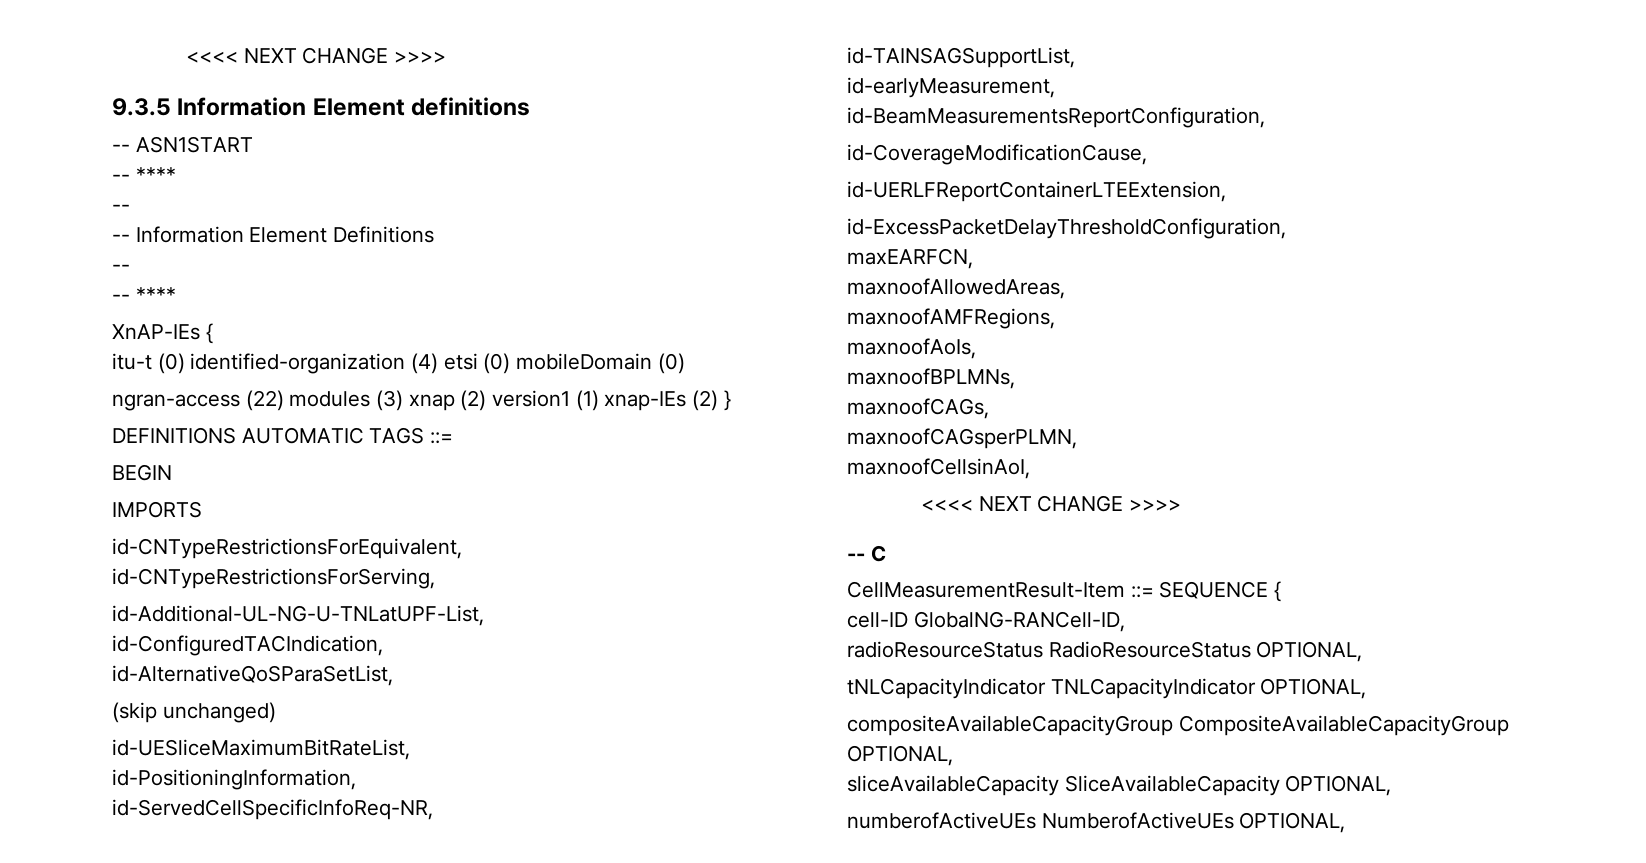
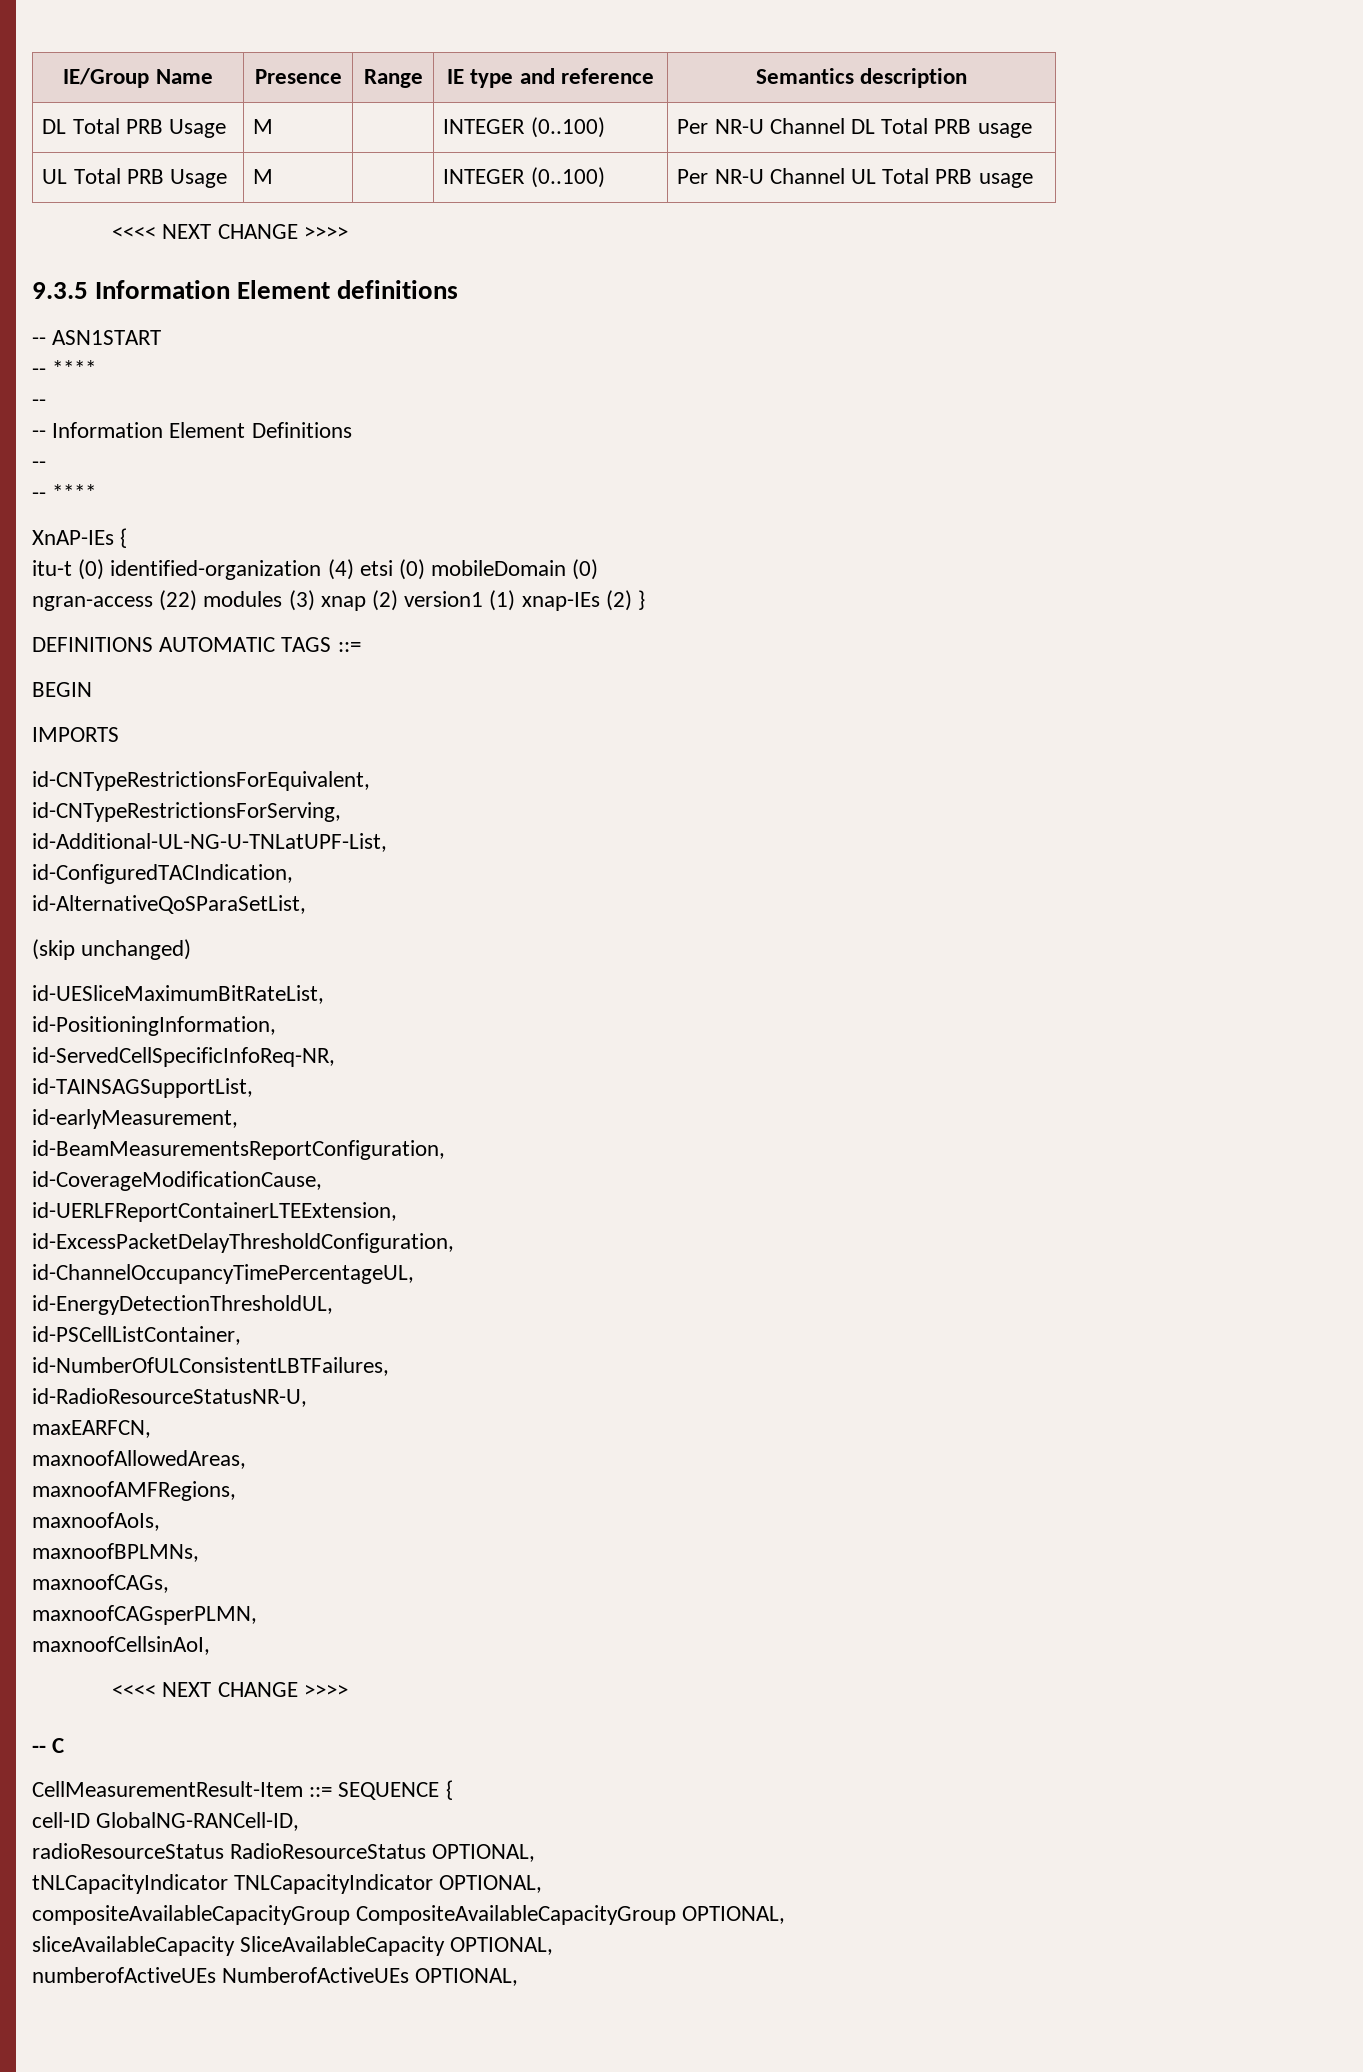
(185, 57) none -> [63,68,213,88] [254,69,342,84] [363,69,423,88] [447,68,654,88] [755,68,968,88] [42,118,227,138] [253,119,274,134] [443,117,605,138] [677,118,1032,138] [42,168,228,188] [253,169,274,184] [443,167,605,188] [677,168,1033,188] IE/Group Name | Presence | Range | IE type and reference | Semantics description // DL Total PRB Usage | M | | INTEGER (0..100) | Per NR-U Channel DL Total PRB usage // UL Total PRB Usage | M | | INTEGER (0..100) | Per NR-U Channel UL Total PRB usage //
(1286, 228) none -> [32,1264,414,1284] [32,1295,333,1315] [32,1326,241,1345] [32,1357,389,1376] [32,1388,307,1407] // id-ChannelOccupancyTimePercentageUL, // id-EnergyDetectionThresholdUL, // id-PSCellListContainer, // id-NumberOfULConsistentLBTFailures, // id-RadioResourceStatusNR-U,

